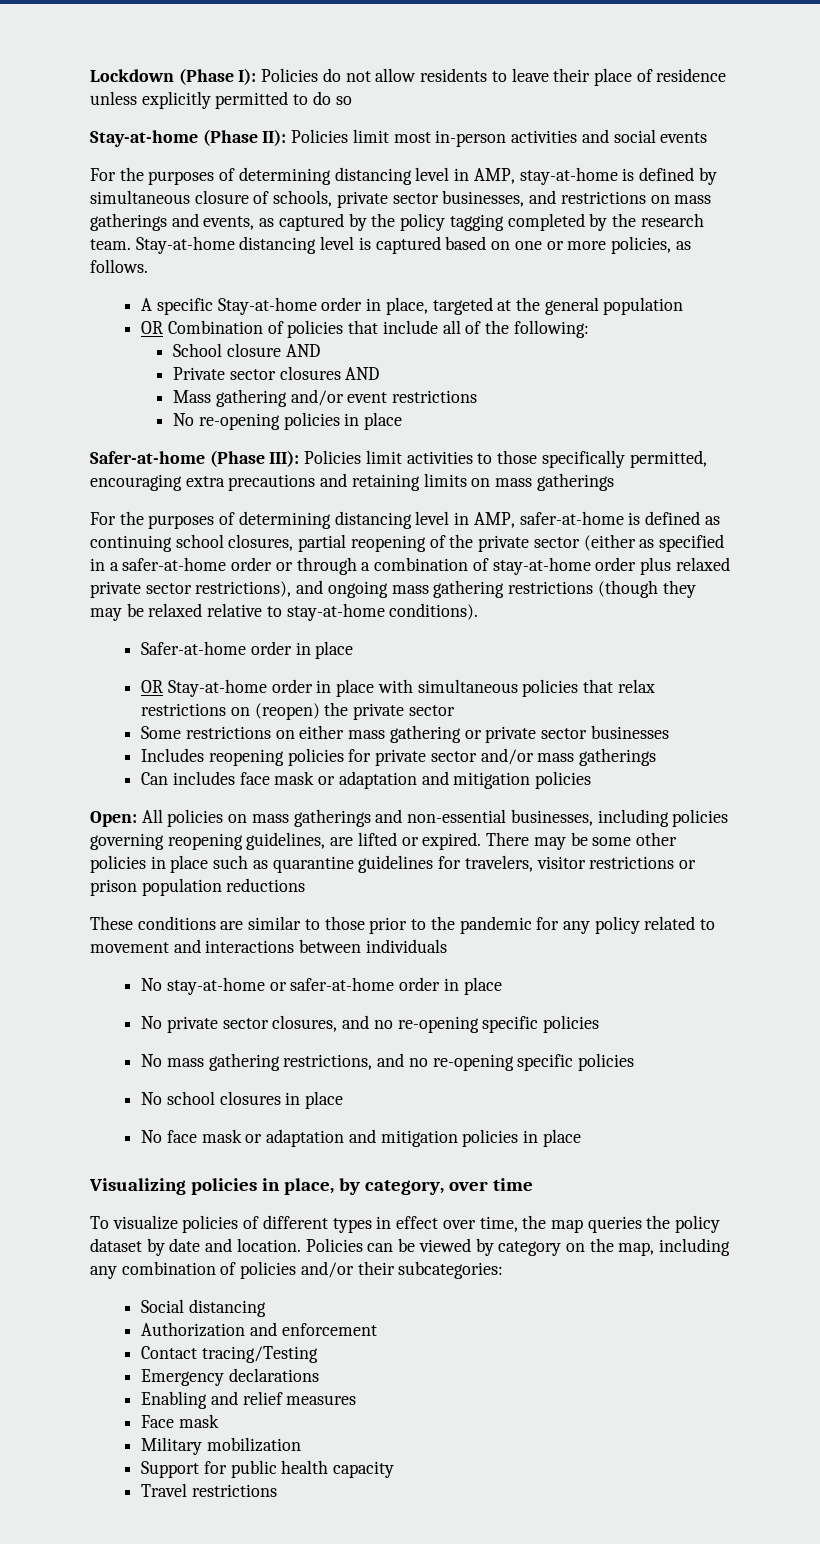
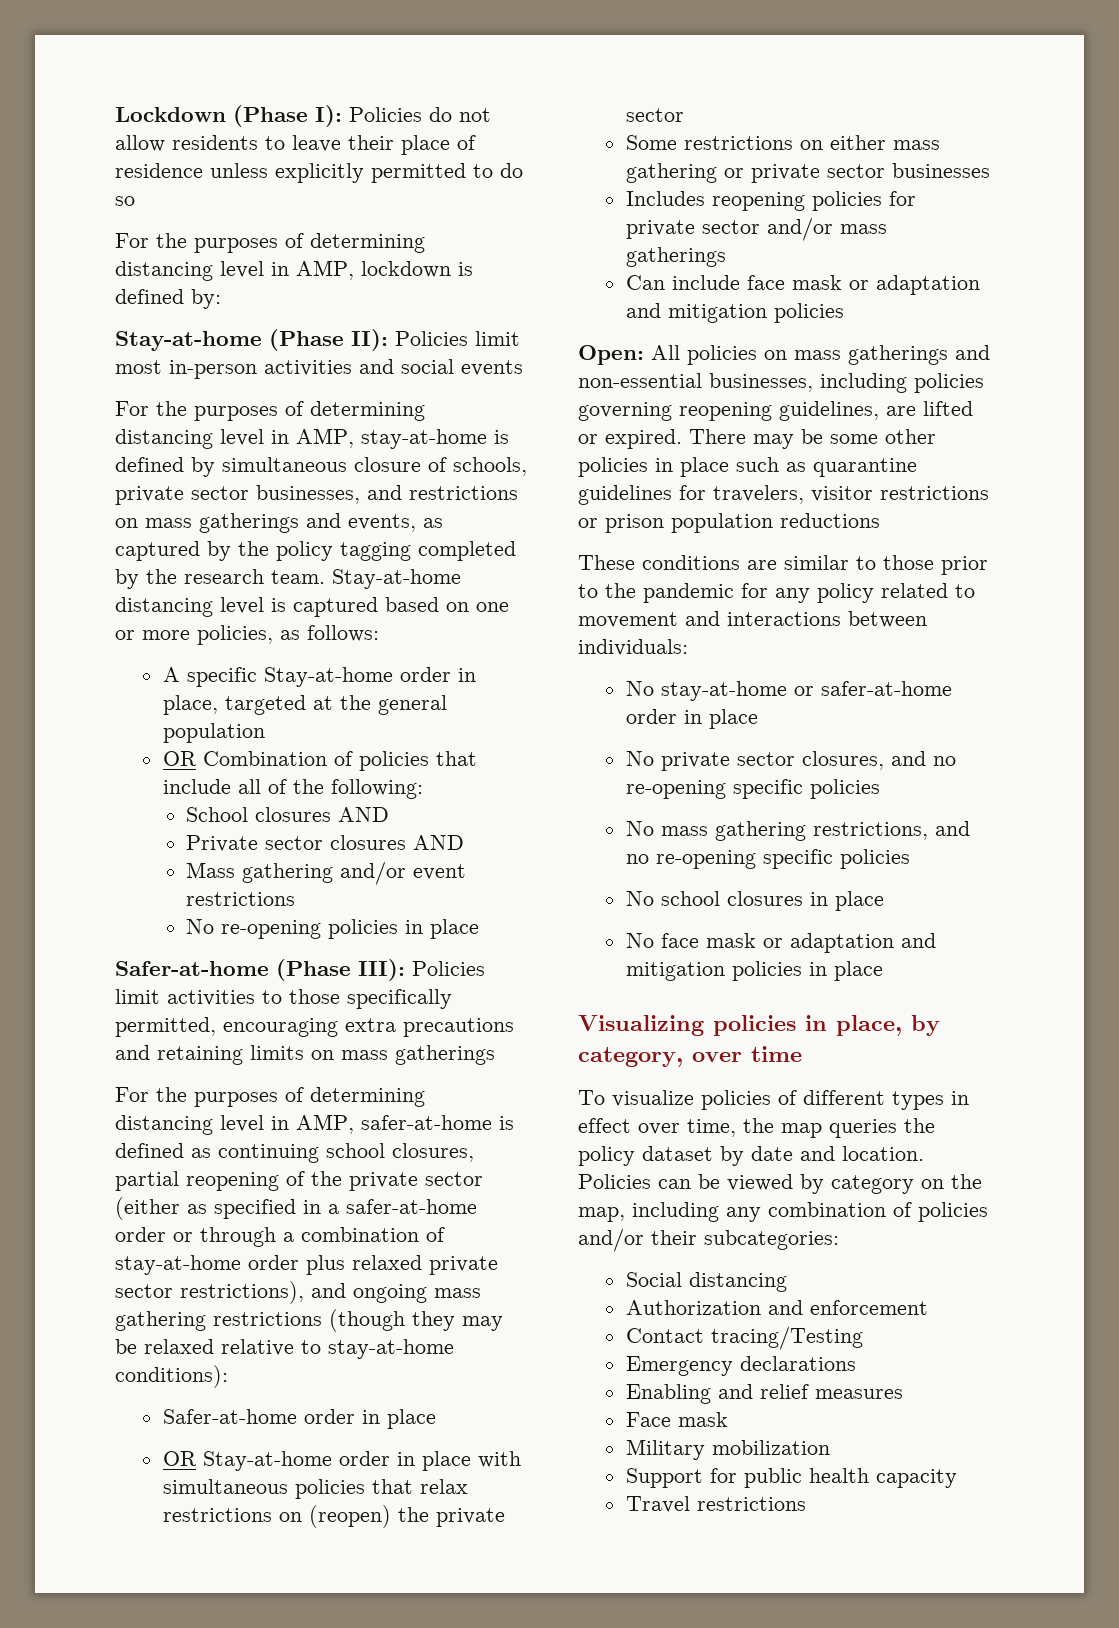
(352, 100) none -> [115,233,425,253] [115,260,473,281] [115,289,221,309] // For the purposes of determining distancing level in AMP, lockdown is defined by:
[90,259,148,273] follows. -> [307,625,379,642] follows:
[226,343,281,357] closure -> [255,807,332,822] closures
[389,603,479,620] conditions). -> [115,1365,228,1388] conditions):
[172,771,235,785] includes -> [671,275,740,290] include
[365,939,447,953] individuals -> [578,639,688,656] individuals:

